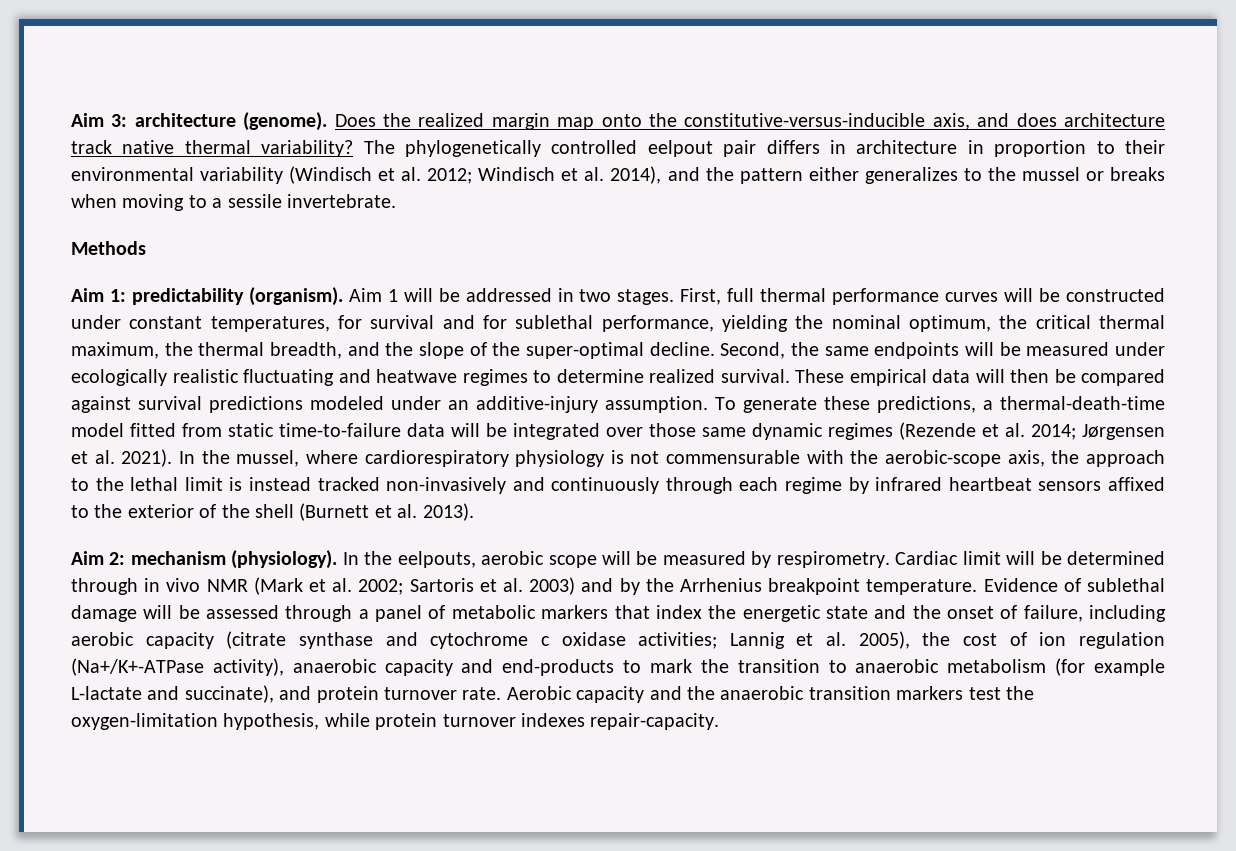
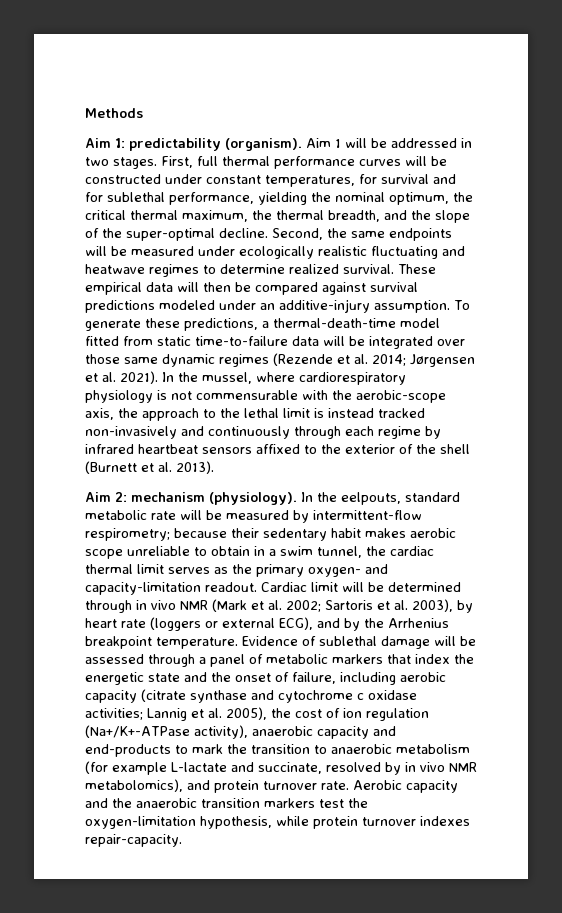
[71,112,1165,131] [71,140,1165,157] [71,166,1166,184] [71,194,396,211] Aim 3: architecture (genome). Does the realized margin map onto the constitutive-versus-inducible axis, and does architecture track native thermal variability? The phylogenetically controlled eelpout pair differs in architecture in proportion to their environmental variability (Windisch et al. 2012; Windisch et al. 2014), and the pattern either generalizes to the mussel or breaks when moving to a sessile invertebrate. // -> (85, 113) none
[481,551,597,568] aerobic scope -> [405,492,460,502] [85,510,176,520] standard metabolic rate
[776,551,890,568] respirometry. -> [313,510,422,520] [85,528,456,541] [85,546,434,559] [85,564,388,577] [85,582,257,595] intermittent-flow respirometry; because their sedentary habit makes aerobic scope unreliable to obtain in a swim tunnel, the cardiac thermal limit serves as the primary oxygen- and capacity-limitation readout.
[529,577,576,595] 2003) -> [412,599,473,613] [85,617,313,631] 2003), by heart rate (loggers or external ECG),
[184,685,274,703] succinate), -> [258,762,477,775] [85,779,183,792] succinate, resolved by in vivo NMR metabolomics),

